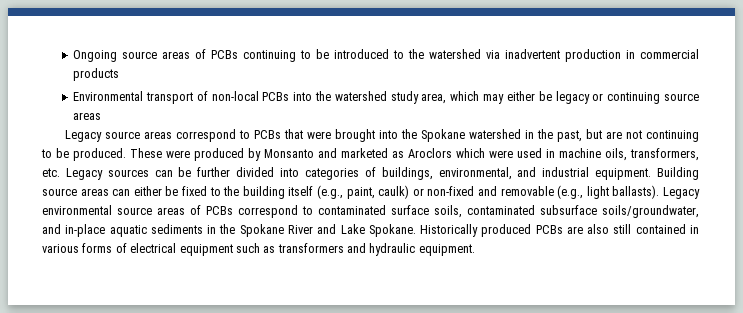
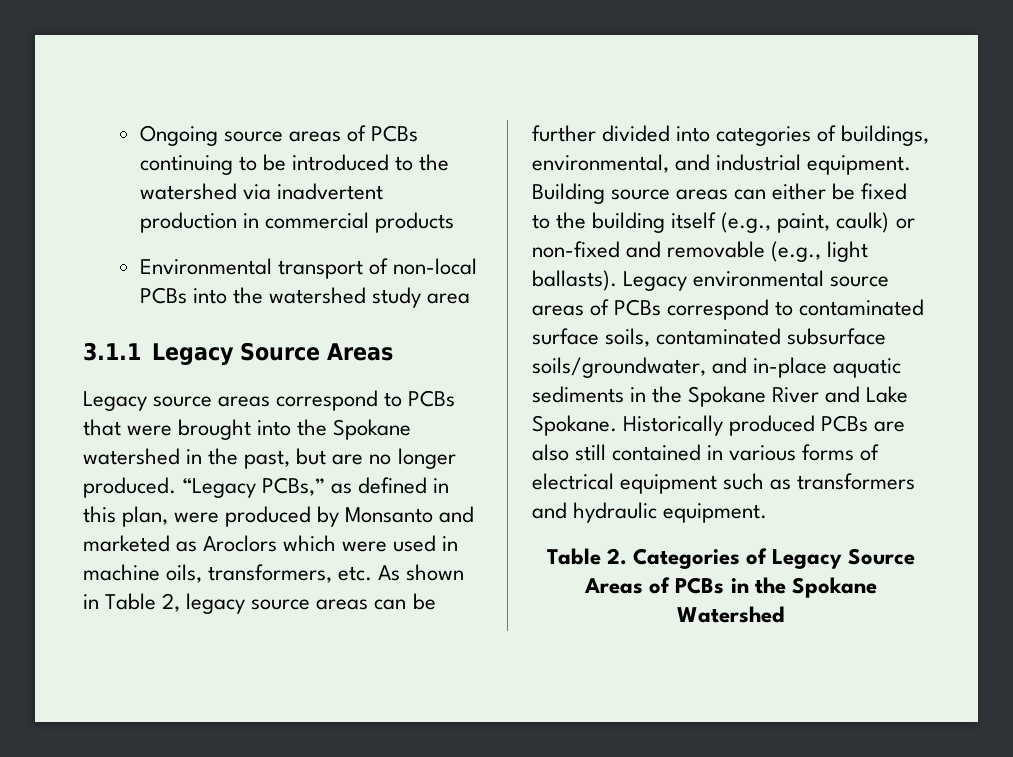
[421,91,699,104] [73,112,102,120] area, which may either be legacy or continuing source areas -> [427,293,471,304] [83,342,394,365] area // 3.1.1 Legacy Source Areas
[626,130,700,142] [41,148,162,161] not continuing to be produced. These -> [369,448,456,469] [83,477,450,498] [83,506,169,527] no longer produced. “Legacy PCBs,” as defined in this plan,
[65,168,149,180] Legacy sources -> [378,564,465,581] [83,593,369,614] As shown in Table 2, legacy source areas
(475, 250) none -> [546,548,916,569] [584,577,877,598] [677,606,785,623] // Table 2. Categories of Legacy Source Areas of PCBs in the Spokane Watershed

